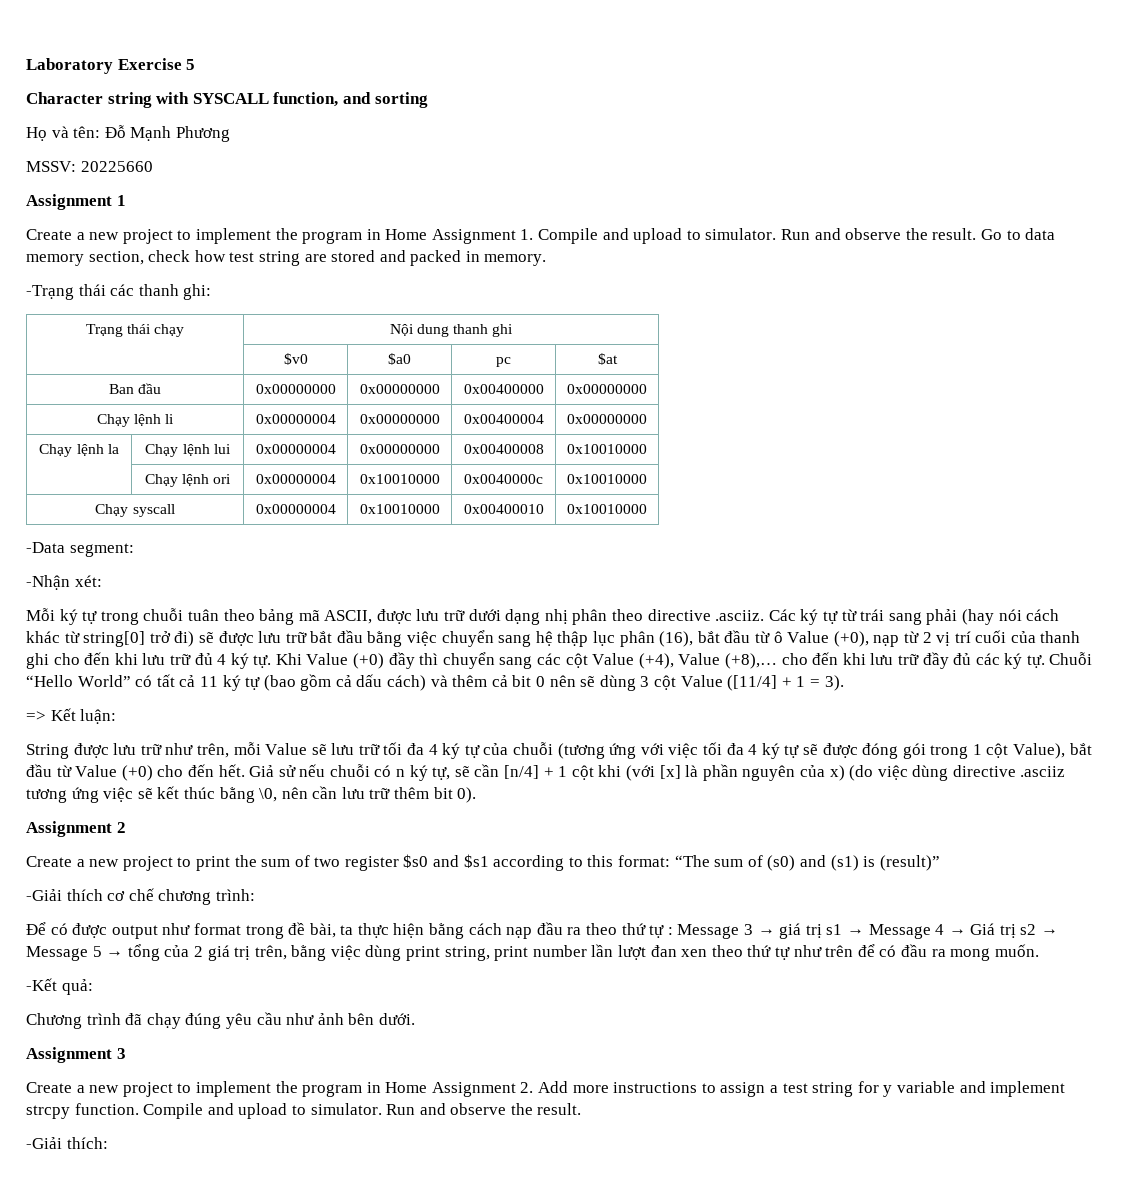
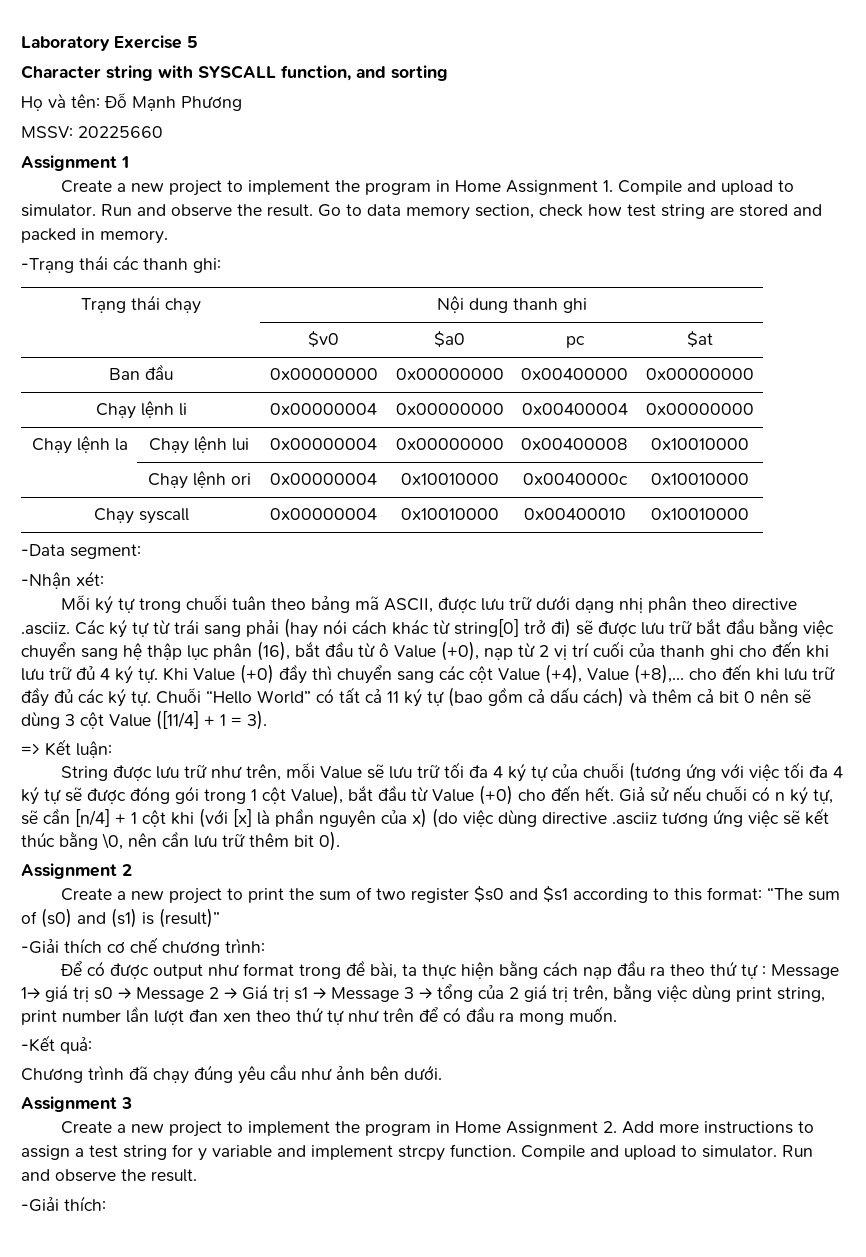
[743,923,1059,939] [26,946,102,961] 3 → giá trị s1 → Message 4 → Giá trị s2 → Message 5 -> [21,984,414,1002] 1→ giá trị s0 → Message 2 → Giá trị s1 → Message 3

